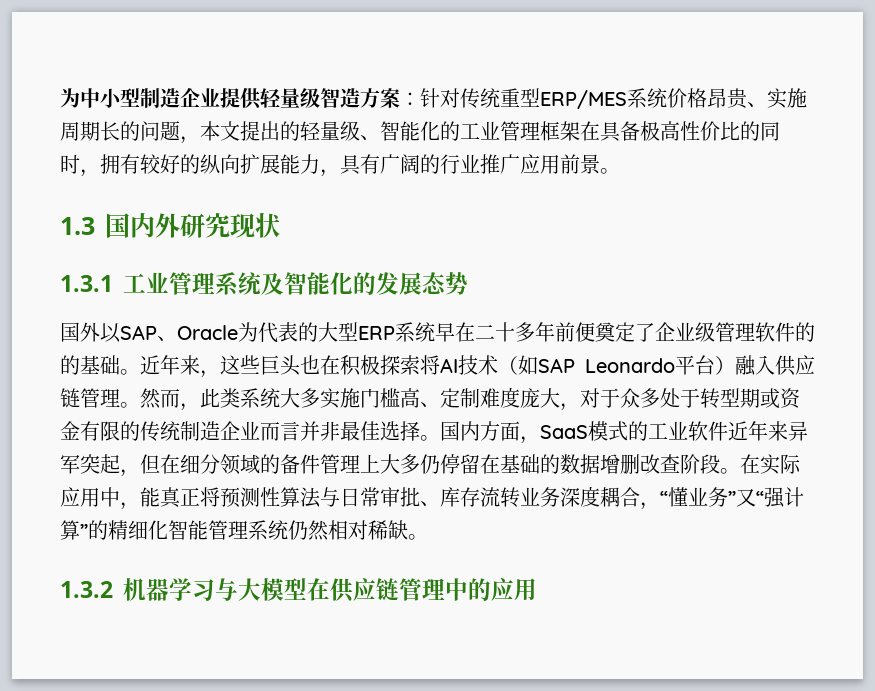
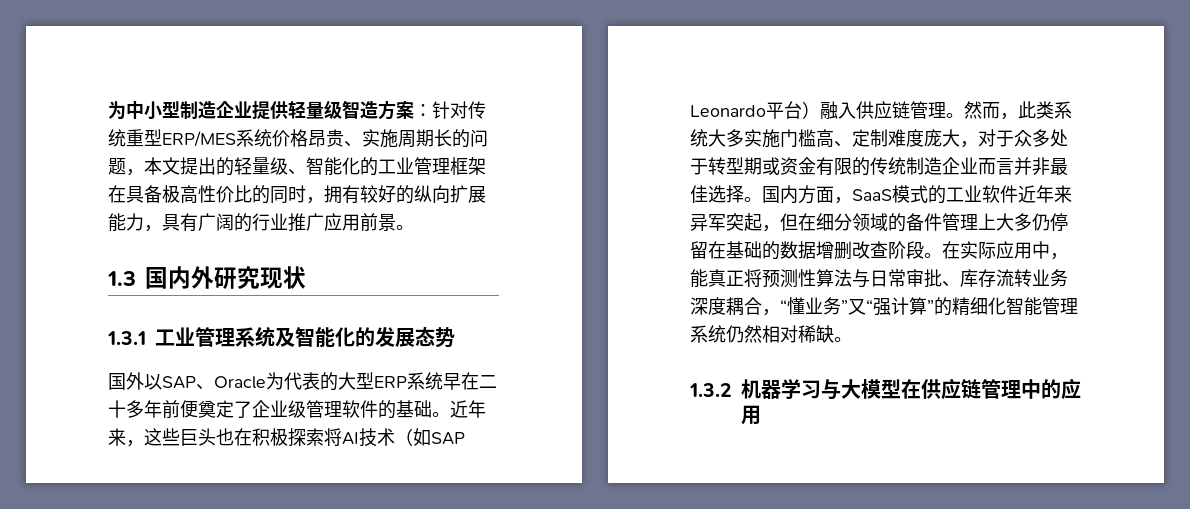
[60,355,80,375] 的 -> (396, 409) none

